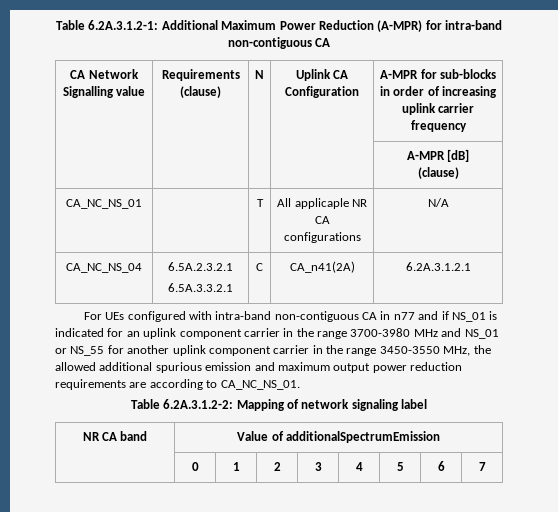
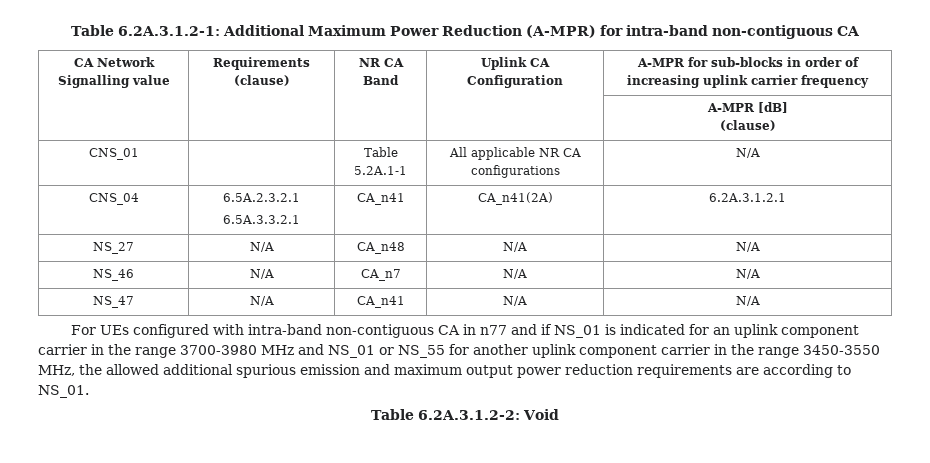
[255,70,264,79] N -> [358,58,404,67] [363,75,399,85] NR CA Band
[66,199,142,209] [256,199,264,207] CA_NC_NS_01 | | T -> [88,148,139,160] [363,147,398,157] [354,166,407,175] CNS_01 | | Table 5.2A.1-1
[294,198,349,209] applicaple -> [470,147,535,160] applicable
[66,263,142,273] CA_NC_NS_04 -> [88,193,139,205] CNS_04
[256,263,263,271] C -> [356,193,405,205] CA_n41
(471, 266) none -> [93,242,134,254] [249,242,274,252] [356,242,405,254] [503,242,527,252] [735,242,760,252] [93,269,134,281] [249,269,274,279] [360,269,401,281] [503,269,527,279] [735,269,760,279] [93,296,134,308] [249,296,274,306] [356,296,405,308] [503,296,527,306] [735,296,760,306] // NS_27 | N/A | CA_n48 | N/A | N/A // NS_46 | N/A | CA_n7 | N/A | N/A // NS_47 | N/A | CA_n41 | N/A | N/A
[220,380,300,390] CA_NC_NS_01. -> [38,385,89,398] NS_01.
[236,399,428,411] [82,431,148,441] [237,431,440,443] [191,462,199,471] [232,462,240,471] [273,462,281,471] [314,462,322,471] [355,462,363,471] [396,462,404,471] [437,461,445,471] [478,462,486,471] Mapping of network signaling label // NR CA band | Value of additionalSpectrumEmission // | 0 | 1 | 2 | 3 | 4 | 5 | 6 | 7 -> [523,409,559,420] Void

